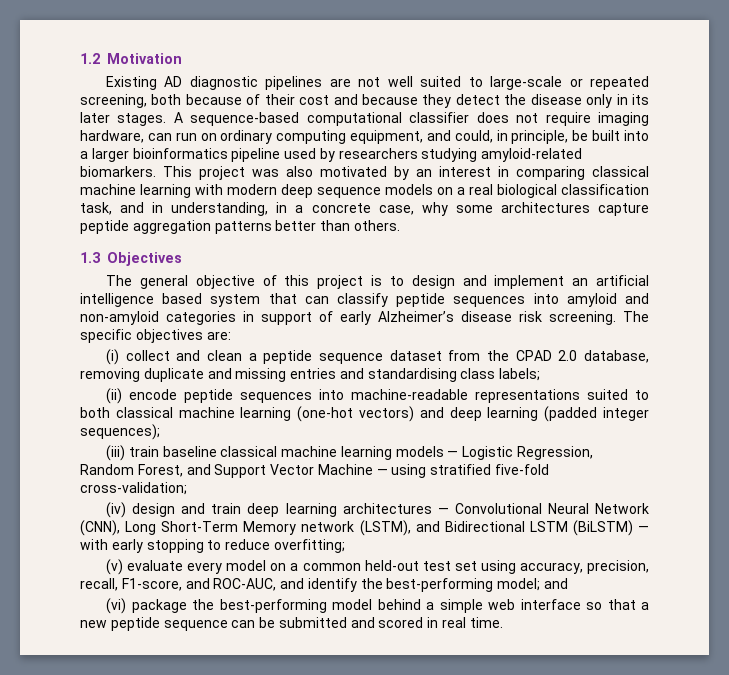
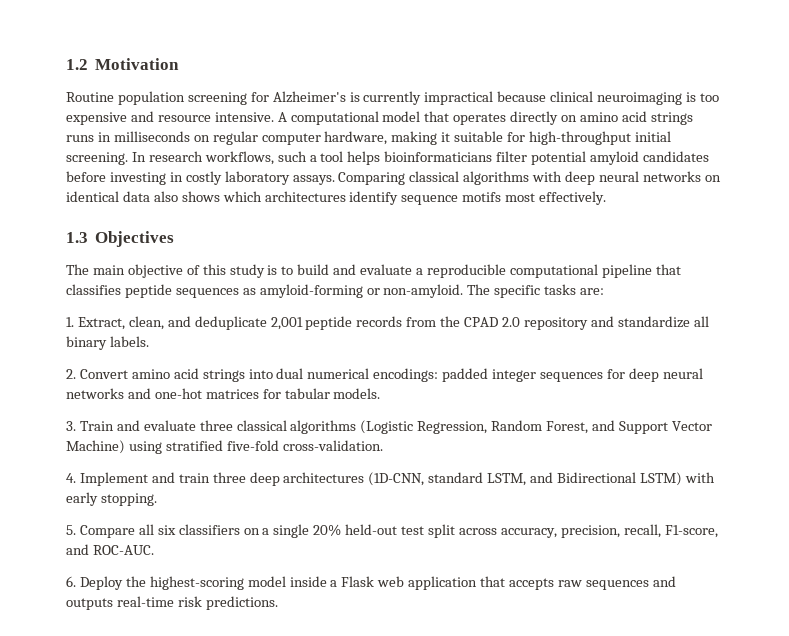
[106,76,649,90] [80,94,649,108] [80,112,649,126] [80,130,650,144] [80,148,583,162] [80,166,649,180] [80,184,649,198] [80,202,649,216] [80,220,400,234] Existing AD diagnostic pipelines are not well suited to large-scale or repeated screening, both because of their cost and because they detect the disease only in its later stages. A sequence-based computational classifier does not require imaging hardware, can run on ordinary computing equipment, and could, in principle, be built into a larger bioinformatics pipeline used by researchers studying amyloid-related biomarkers. This project was also motivated by an interest in comparing classical machine learning with modern deep sequence models on a real biological classification task, and in understanding, in a concrete case, why some architectures capture peptide aggregation patterns better than others. -> [66,91,719,105] [66,111,693,125] [66,131,671,145] [66,151,709,165] [66,171,721,185] [66,191,607,205] Routine population screening for Alzheimer's is currently impractical because clinical neuroimaging is too expensive and resource intensive. A computational model that operates directly on amino acid strings runs in milliseconds on regular computer hardware, making it suitable for high-throughput initial screening. In research workflows, such a tool helps bioinformaticians filter potential amyloid candidates before investing in costly laboratory assays. Comparing classical algorithms with deep neural networks on identical data also shows which architectures identify sequence motifs most effectively.
[139,275,188,289] general -> [92,265,125,275] main
[317,275,364,289] project -> [229,264,265,278] study
[411,275,650,289] [80,293,649,307] [80,311,616,325] design and implement an artificial intelligence based system that can classify peptide sequences into amyloid and non-amyloid categories in support of early Alzheimer’s disease risk screening. -> [297,264,681,278] [66,284,464,298] build and evaluate a reproducible computational pipeline that classifies peptide sequences as amyloid-forming or non-amyloid.
[135,329,203,343] objectives -> [544,284,577,295] tasks
[106,349,649,365] [80,368,541,382] [106,388,649,404] [80,406,649,422] [80,424,160,440] [106,445,514,461] (i) collect and clean a peptide sequence dataset from the CPAD 2.0 database, removing duplicate and missing entries and standardising class labels; // (ii) encode peptide sequences into machine-readable representations suited to both classical machine learning (one-hot vectors) and deep learning (padded integer sequences); // (iii) train baseline classical machine learning models — Logistic -> [66,316,709,330] [66,336,149,350] [66,368,703,382] [66,388,381,399] [66,420,414,434] 1. Extract, clean, and deduplicate 2,001 peptide records from the CPAD 2.0 repository and standardize all binary labels. // 2. Convert amino acid strings into dual numerical encodings: padded integer sequences for deep neural networks and one-hot matrices for tabular models. // 3. Train and evaluate three classical algorithms (Logistic
[317,464,388,475] Machine — -> [66,440,125,454] Machine)
[80,482,187,495] [106,502,649,518] [80,520,650,536] [80,539,345,553] [106,559,516,575] cross-validation; // (iv) design and train deep learning architectures — Convolutional Neural Network (CNN), Long Short-Term Memory network (LSTM), and Bidirectional LSTM (BiLSTM) — with early stopping to reduce overfitting; // (v) evaluate every model on a common held-out test set using -> [282,440,383,451] [66,472,715,486] [66,492,157,506] [66,524,497,538] cross-validation. // 4. Implement and train three deep architectures (1D-CNN, standard LSTM, and Bidirectional LSTM) with early stopping. // 5. Compare all six classifiers on a single 20% held-out test split across
[213,578,569,592] [106,598,649,614] [80,617,503,631] ROC-AUC, and identify the best-performing model; and // (vi) package the best-performing model behind a simple web interface so that a new peptide sequence can be submitted and scored in real time. -> [92,545,154,555] [66,576,676,590] [66,596,278,610] ROC-AUC. // 6. Deploy the highest-scoring model inside a Flask web application that accepts raw sequences and outputs real-time risk predictions.

